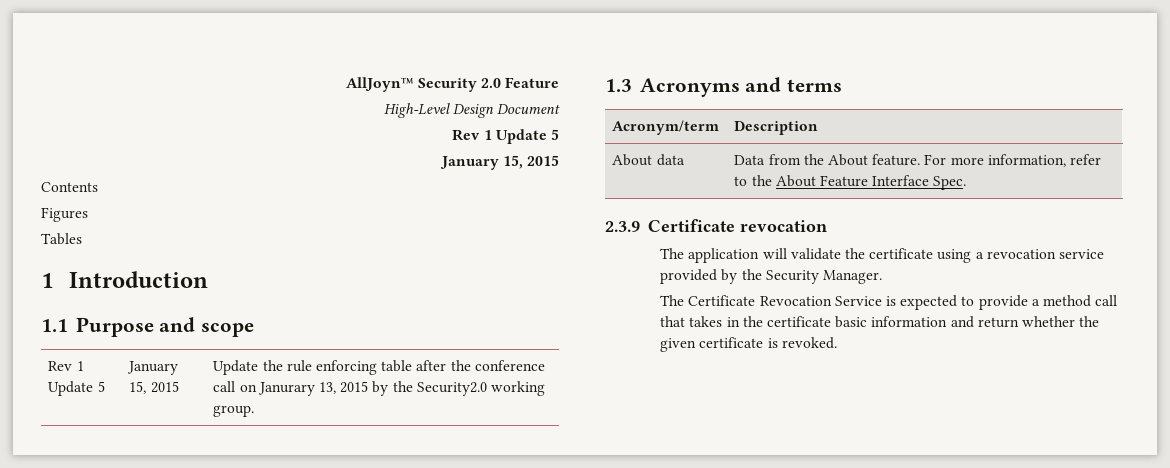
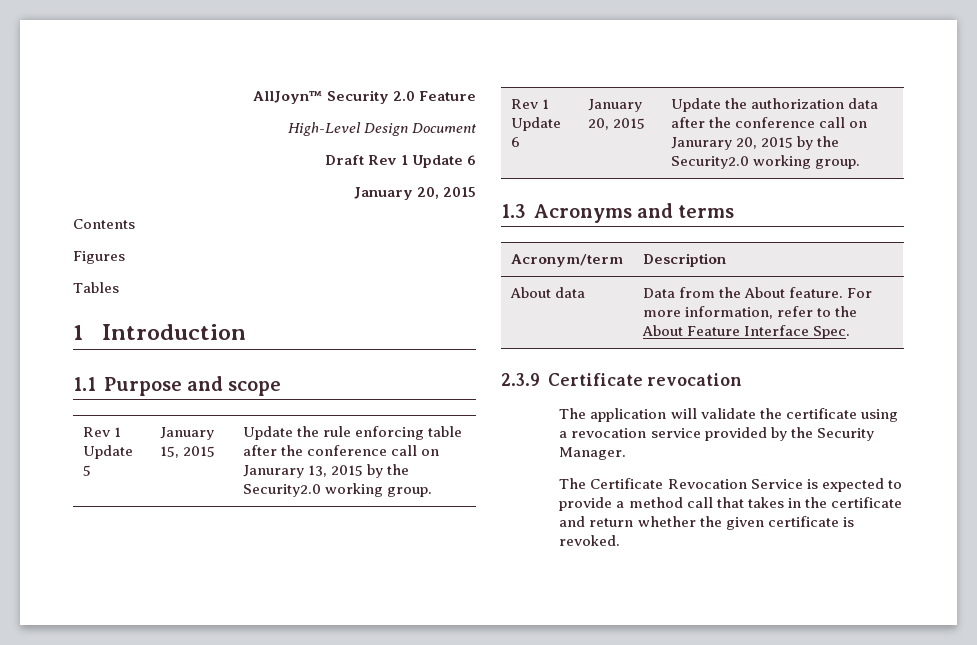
[452,129,559,144] [439,155,523,170] Rev 1 Update 5 // January 15, -> [324,155,477,168] [353,187,439,200] Draft Rev 1 Update 6 // January 20,
(255, 411) none -> [510,99,549,109] [510,117,561,131] [510,137,520,147] [587,99,642,112] [587,118,645,130] [670,98,878,112] [670,117,867,128] [670,136,839,150] [670,155,860,169] // Rev 1 Update 6 | January 20, 2015 | Update the authorization data after the conference call on Janurary 20, 2015 by the Security2.0 working group.
[835,316,948,328] basic information -> (902, 502) none

